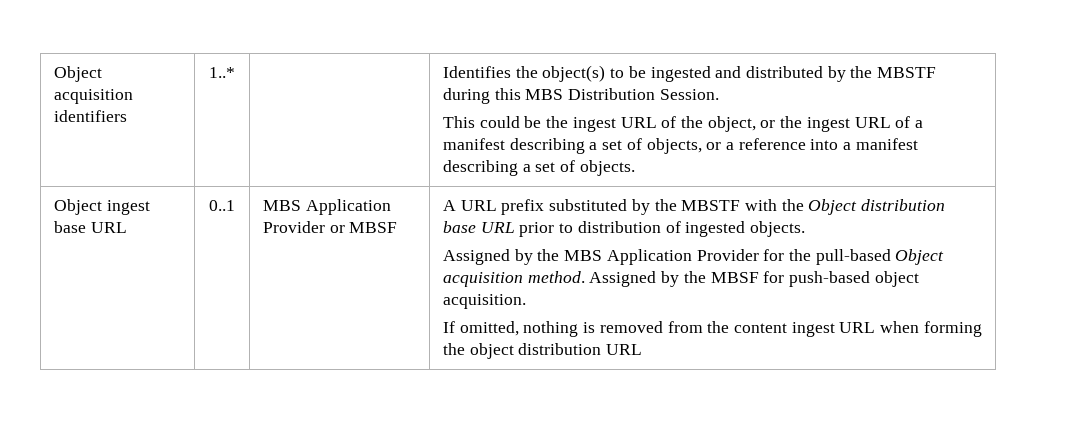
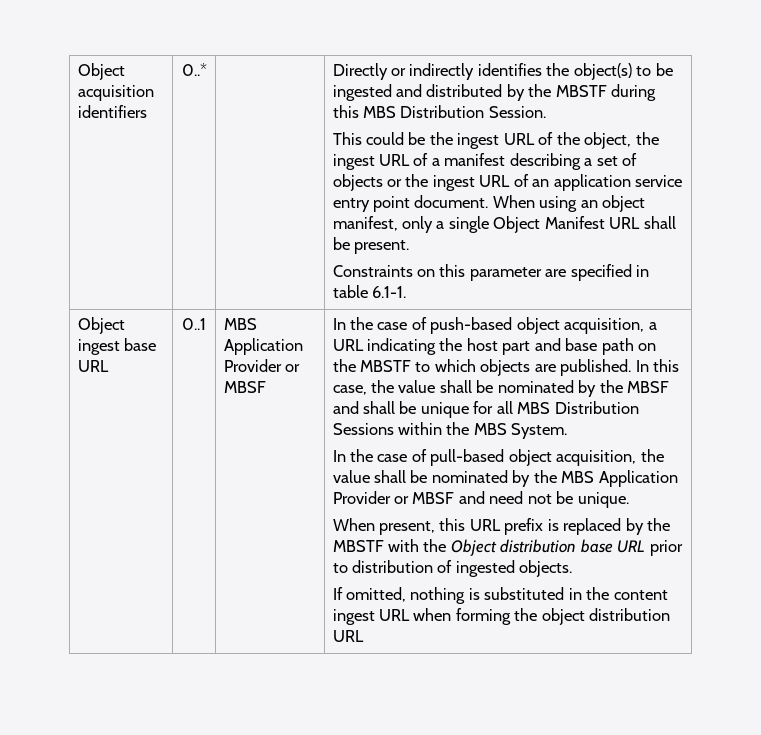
[209,67,235,78] [442,66,511,78] 1..* | | Identifies -> [181,63,207,76] [332,63,542,80] 0..* | | Directly or indirectly identifies
[760,120,776,128] or -> (632, 140) none
[646,138,918,154] [442,160,635,176] objects, or a reference into a manifest describing a set of objects. -> [332,174,683,191] [332,195,646,212] [332,216,676,233] [332,237,409,254] [332,264,650,281] [332,285,406,298] objects or the ingest URL of an application service entry point document. When using an object manifest, only a single Object Manifest URL shall be present. // Constraints on this parameter are specified in table 6.1-1.
[442,199,628,215] A URL prefix substituted -> [332,317,657,334] [332,338,657,355] [332,359,680,376] [332,380,670,397] [332,401,639,418] [332,422,568,439] [332,449,664,466] [332,470,678,487] [332,491,629,508] [332,518,622,535] In the case of push-based object acquisition, a URL indicating the host part and base path on the MBSTF to which objects are published. In this case, the value shall be nominated by the MBSF and shall be unique for all MBS Distribution Sessions within the MBS System. // In the case of pull-based object acquisition, the value shall be nominated by the MBS Application Provider or MBSF and need not be unique. // When present, this URL prefix is replaced
[442,249,945,265] [442,271,919,287] [442,294,526,309] // Assigned by the MBS Application Provider for the pull-based Object acquisition method. Assigned by the MBSF for push-based object acquisition. -> (573, 568) none
[599,321,703,333] removed from -> [484,587,582,600] substituted in

